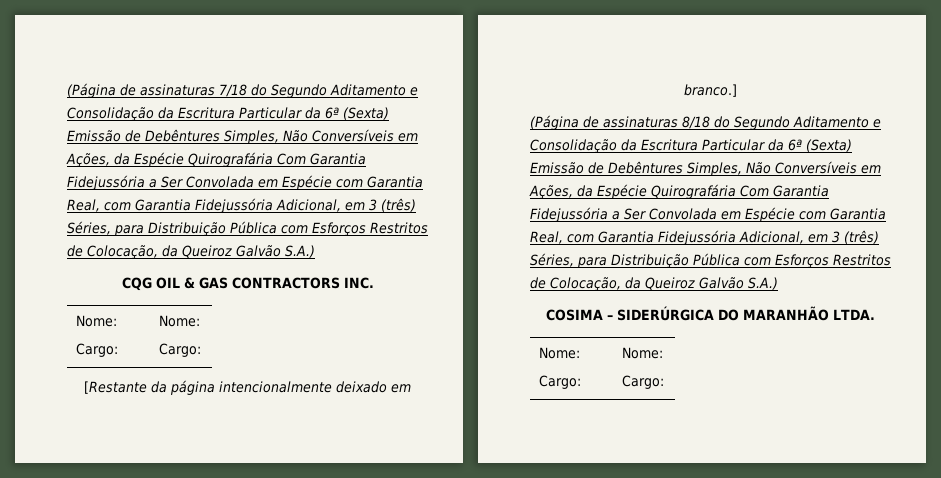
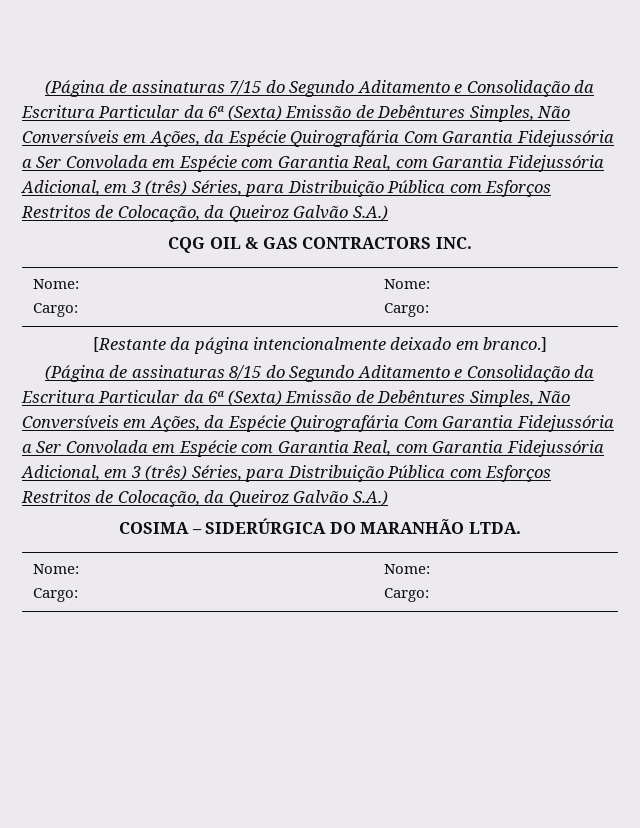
[67,83,247,98] (Página de assinaturas 7/18 -> [45,80,262,97] (Página de assinaturas 7/15
[682,116,710,129] 8/18 -> [229,365,262,380] 8/15

